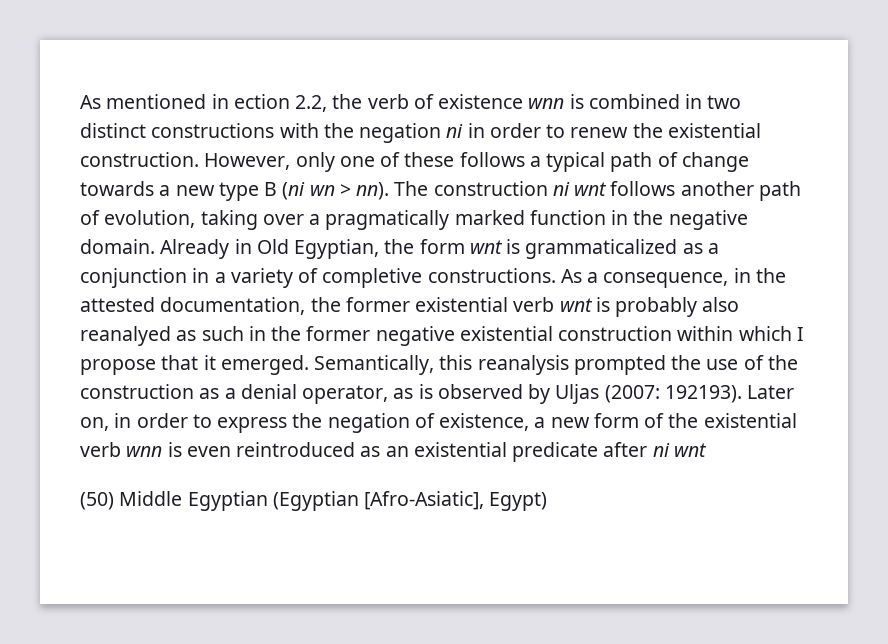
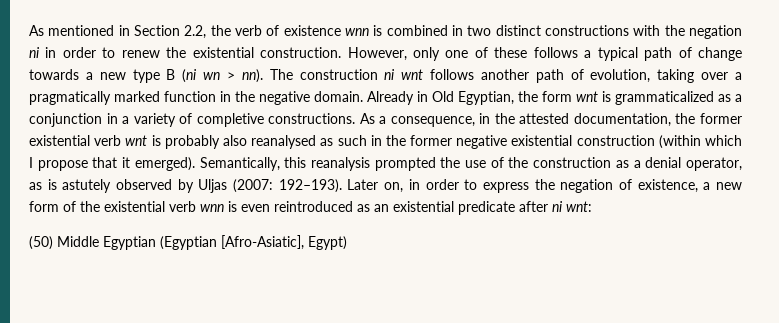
[233,94,290,109] ection -> [134,25,180,36] Section
[80,326,171,346] reanalyed -> [251,135,317,149] reanalysed
[677,326,734,341] within -> [658,135,701,149] (within
[220,355,309,375] emerged. -> [134,157,195,171] emerged).
(433, 391) none -> [62,179,112,193] astutely
[664,385,742,403] 192193). -> [278,179,342,193] 192–193).
[673,443,707,457] wnt -> [566,201,592,212] wnt:

